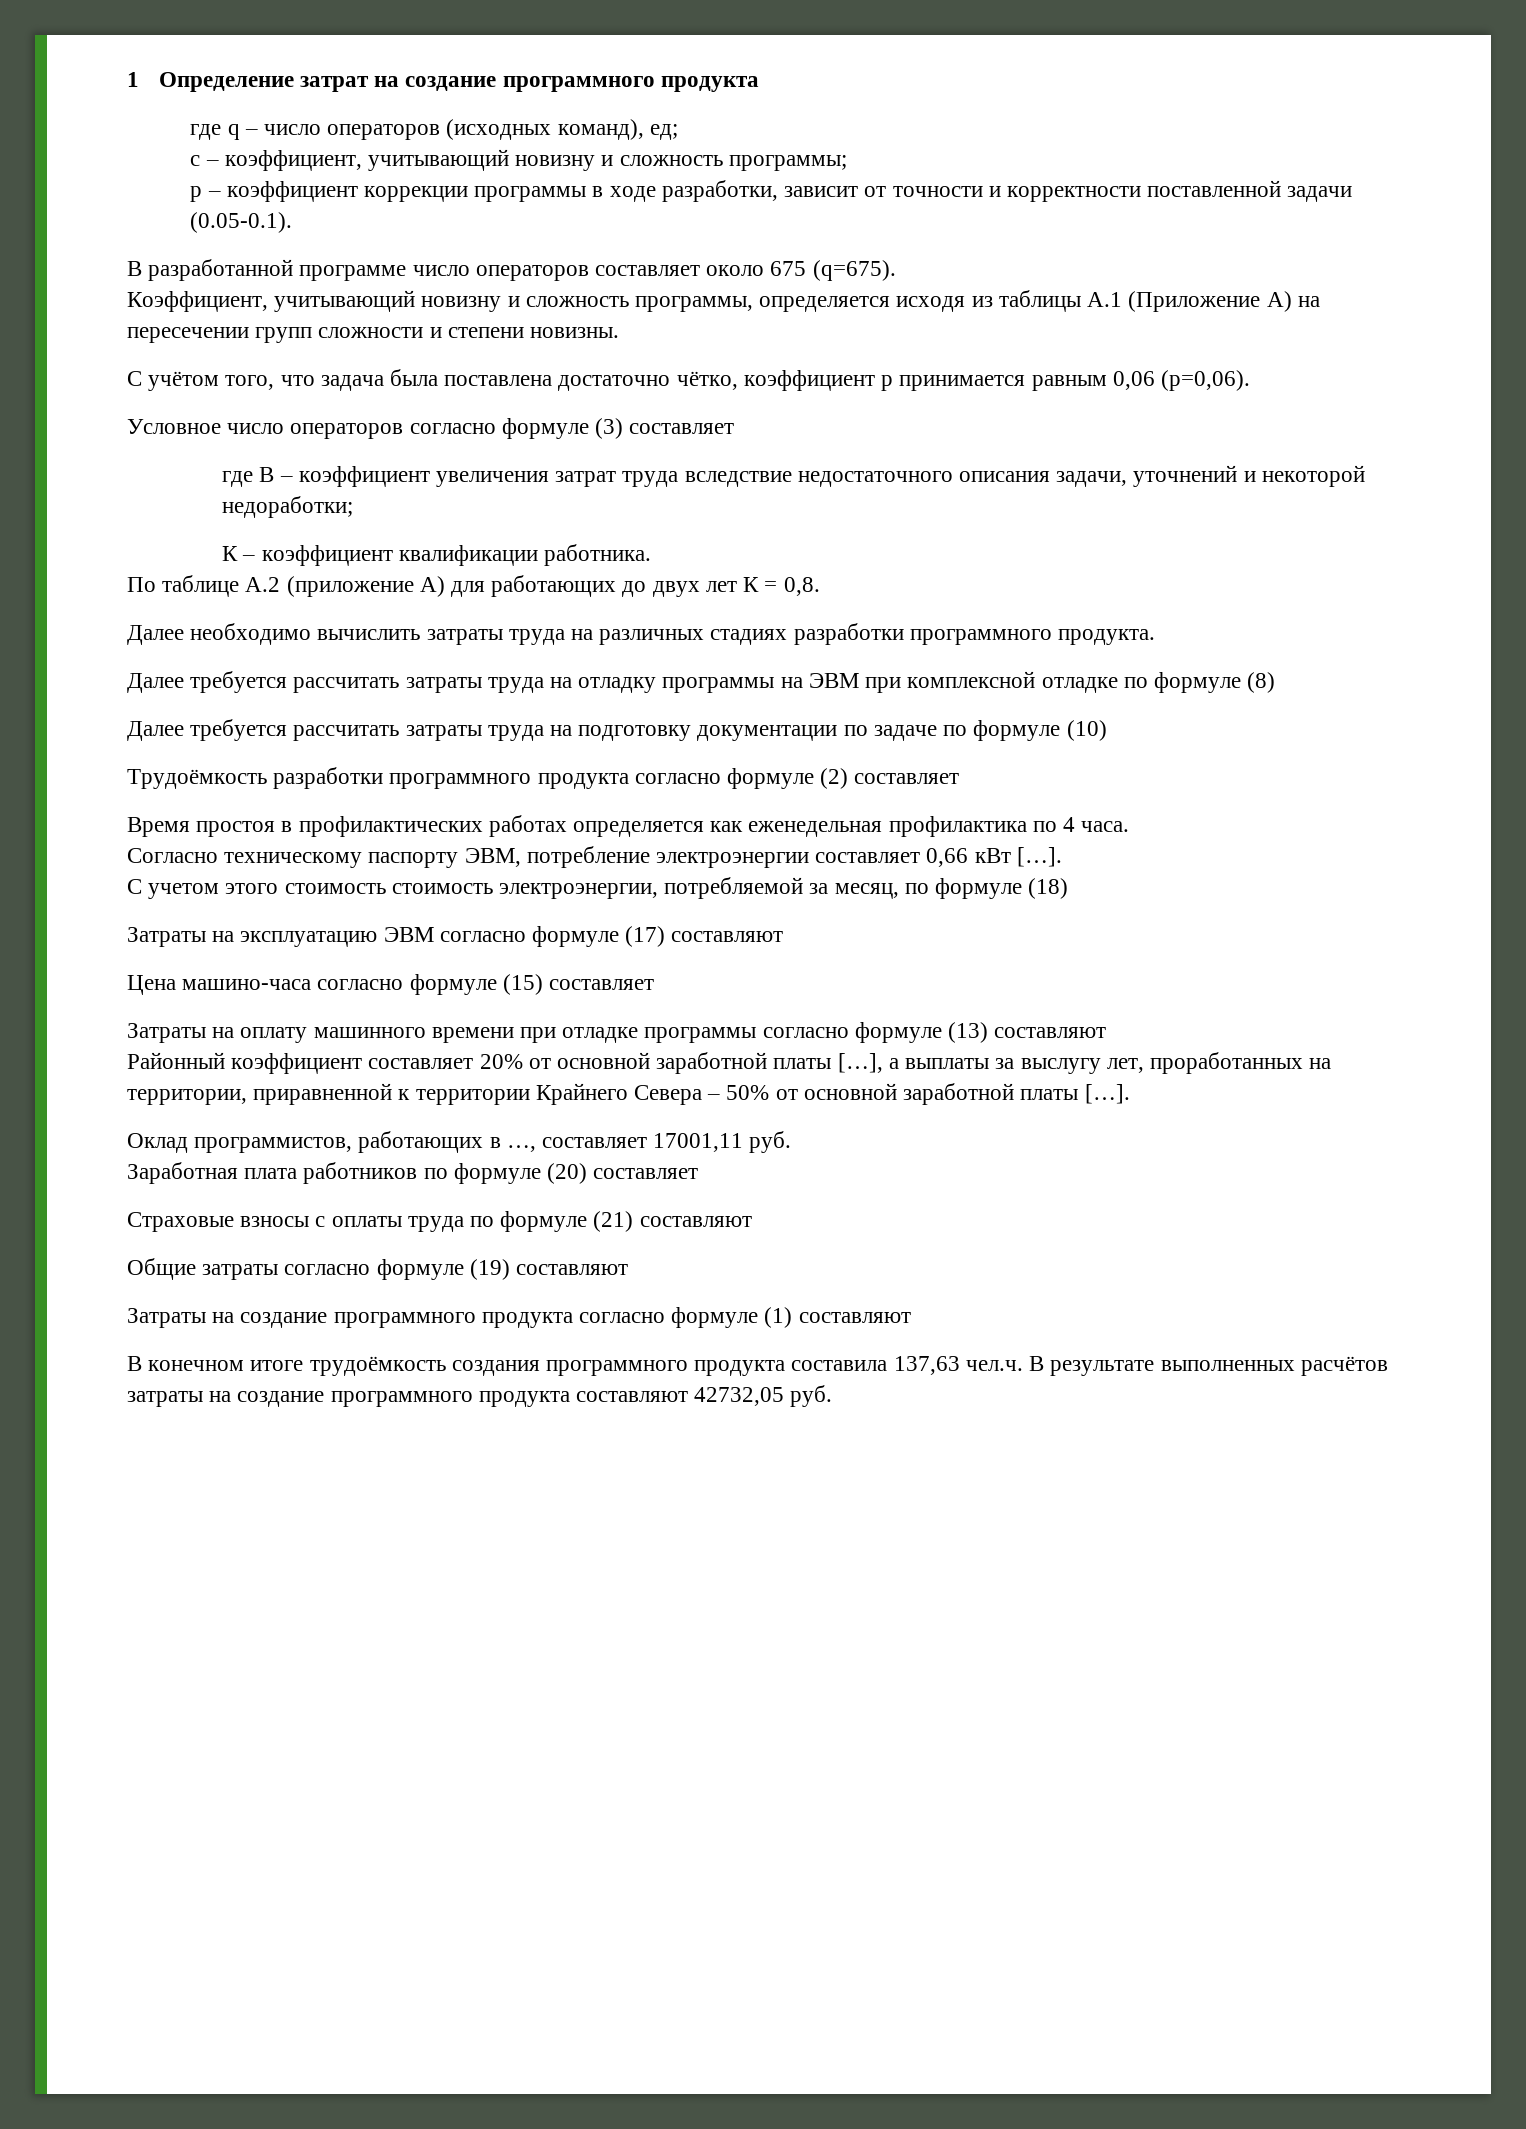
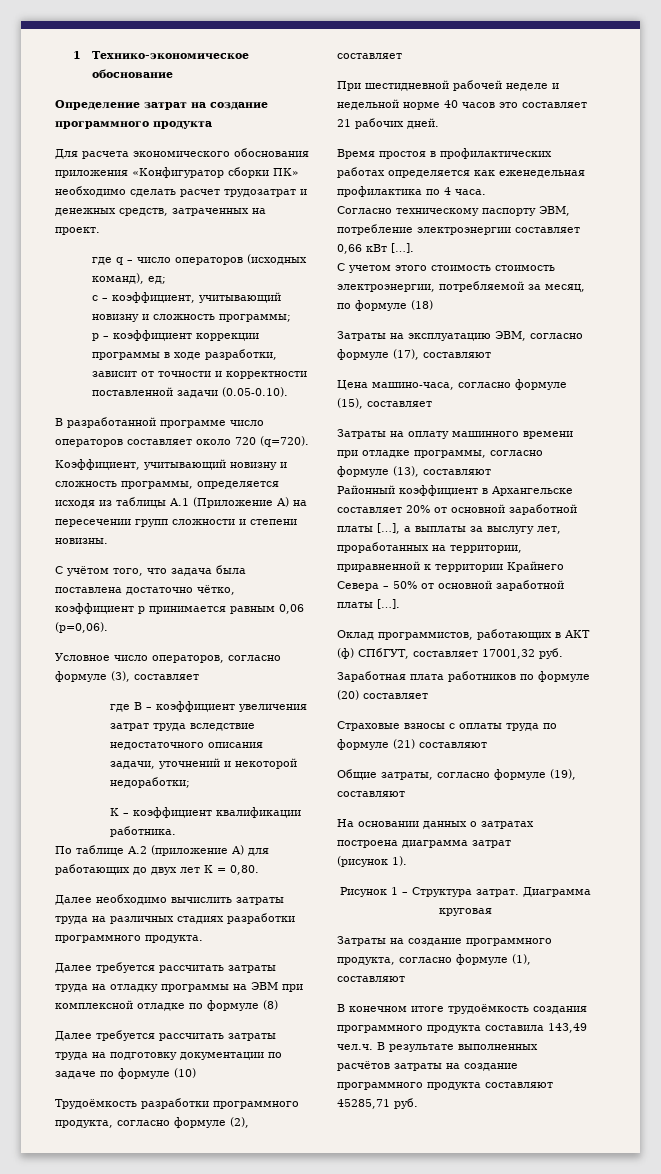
[127,72,139,87] 1 -> [73,51,249,60] [91,69,173,79] 1 Технико-экономическое обоснование //
(759, 84) none -> [55,148,309,159] [55,167,299,178] [55,186,307,197] [55,208,266,216] [55,227,100,235] // Для расчета экономического обоснования приложения «Конфигуратор сборки ПК» необходимо сделать расчет трудозатрат и денежных средств, затраченных на проект.
[190,212,293,233] (0.05-0.1). -> [221,387,288,397] (0.05-0.10).
[770,260,896,281] 675 (q=675). -> [235,436,309,447] 720 (q=720).
[290,418,624,439] операторов согласно формуле (3) -> [152,655,281,663] [55,671,130,682] операторов, согласно формуле (3),
[783,577,820,596] 0,8. -> [230,865,259,875] 0,80.
[537,768,960,789] продукта согласно формуле (2) составляет -> [55,1117,249,1128] [337,53,402,59] [337,80,559,91] [337,99,587,110] [337,118,439,129] продукта, согласно формуле (2), составляет // При шестидневной рабочей неделе и недельной норме 40 часов это составляет 21 рабочих дней.
[383,926,666,947] ЭВМ согласно формуле (17) -> [495,331,583,341] [337,349,419,360] ЭВМ, согласно формуле (17),
[182,974,543,995] машино-часа согласно формуле (15) -> [372,379,567,390] [337,398,363,409] машино-часа, согласно формуле (15),
[644,1022,989,1043] программы согласно формуле (13) -> [414,450,543,458] [337,466,419,477] программы, согласно формуле (13),
(363, 1063) none -> [482,486,573,496] в Архангельске
[506,1133,744,1152] …, составляет 17001,11 -> [565,630,590,638] [337,648,535,659] АКТ (ф) СПбГУТ, составляет 17001,32
[202,1259,629,1280] затраты согласно формуле (19) составляют -> [381,769,576,780] [337,791,405,797] [337,819,534,829] [337,840,511,848] [337,856,407,867] [339,887,591,897] [438,908,492,916] затраты, согласно формуле (19), составляют // На основании данных о затратах построена диаграмма затрат // (рисунок 1). // Рисунок 1 – Структура затрат. Диаграмма круговая
[481,1307,793,1328] продукта согласно формуле (1) -> [337,954,531,965] продукта, согласно формуле (1),
[893,1356,960,1375] 137,63 -> [548,1023,587,1033] 143,49
[694,1387,785,1406] 42732,05 -> [337,1099,390,1109] 45285,71

